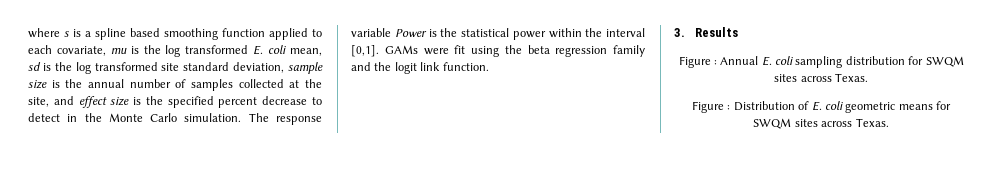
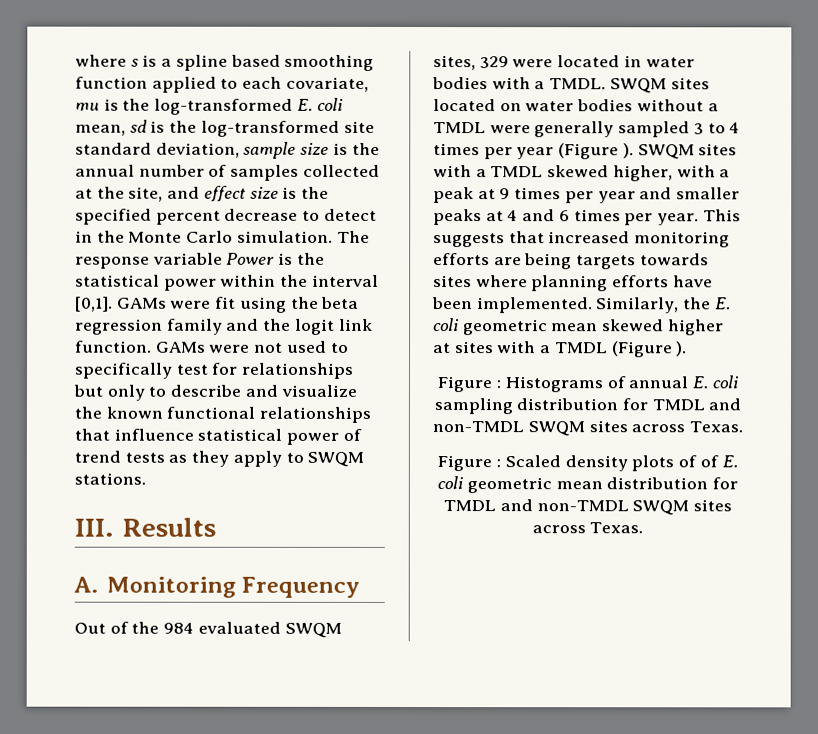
[165,45,249,57] log transformed -> [154,98,294,115] log-transformed
[75,62,158,74] log transformed -> [200,120,340,137] log-transformed
[674,27,739,37] [678,56,759,68] // 3. Results // Figure : Annual -> [155,340,349,353] [74,362,355,379] [73,384,357,401] [74,406,372,423] [74,428,362,445] [74,450,365,467] [74,472,146,485] [74,517,216,537] [73,576,361,598] [74,621,342,638] [433,55,695,71] [432,77,710,94] [433,99,719,112] [433,121,741,138] [433,143,738,160] [433,165,731,182] [433,187,741,204] [433,209,741,226] [433,231,731,248] [433,253,709,270] [433,275,713,292] [432,297,731,314] [433,318,724,336] [433,341,688,358] [437,376,689,393] GAMs were not used to specifically test for relationships but only to describe and visualize the known functional relationships that influence statistical power of trend tests as they apply to SWQM stations. // III. Results // A. Monitoring Frequency // Out of the 984 evaluated SWQM sites, 329 were located in water bodies with a TMDL. SWQM sites located on water bodies without a TMDL were generally sampled 3 to 4 times per year (Figure ). SWQM sites with a TMDL skewed higher, with a peak at 9 times per year and smaller peaks at 4 and 6 times per year. This suggests that increased monitoring efforts are being targets towards sites where planning efforts have been implemented. Similarly, the E. coli geometric mean skewed higher at sites with a TMDL (Figure ). // Figure : Histograms of annual
(924, 60) none -> [651,398,742,411] [432,421,525,433] TMDL and non-TMDL
[733,101,951,113] Distribution of E. coli geometric means for -> [504,455,738,472] [437,476,738,494] [443,499,629,512] Scaled density plots of of E. coli geometric mean distribution for TMDL and non-TMDL

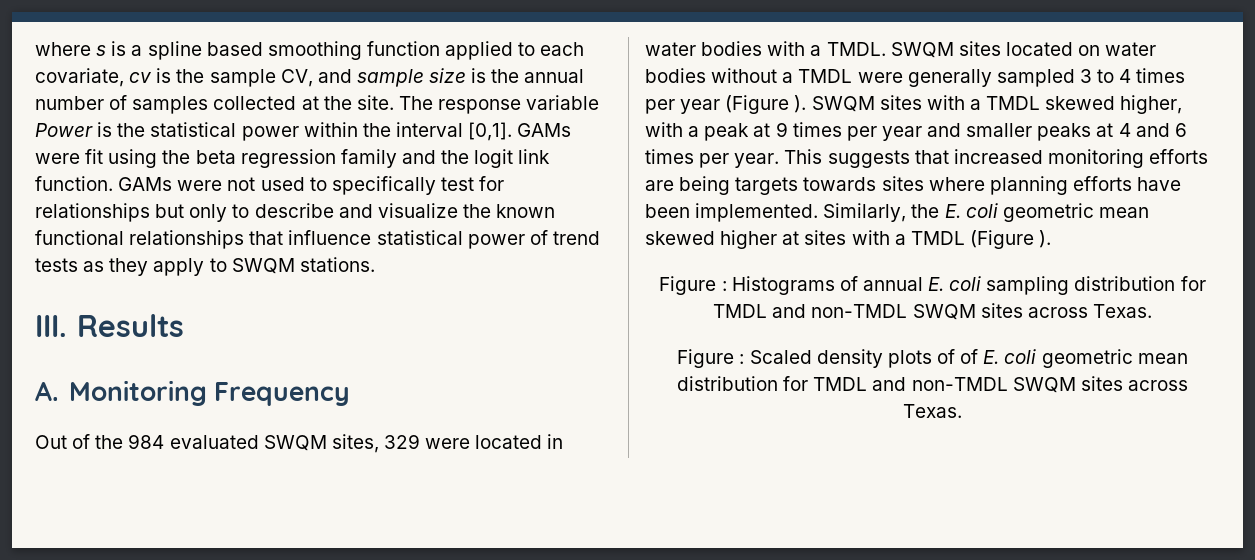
[75,97,343,115] [75,119,375,137] [75,142,240,158] mu is the log-transformed E. coli mean, sd is the log-transformed site standard deviation, -> [129,68,352,87] cv is the sample CV, and
[128,185,330,202] [75,208,377,225] [75,230,333,243] site, and effect size is the specified percent decrease to detect in the Monte Carlo simulation. -> [356,95,394,110] site.

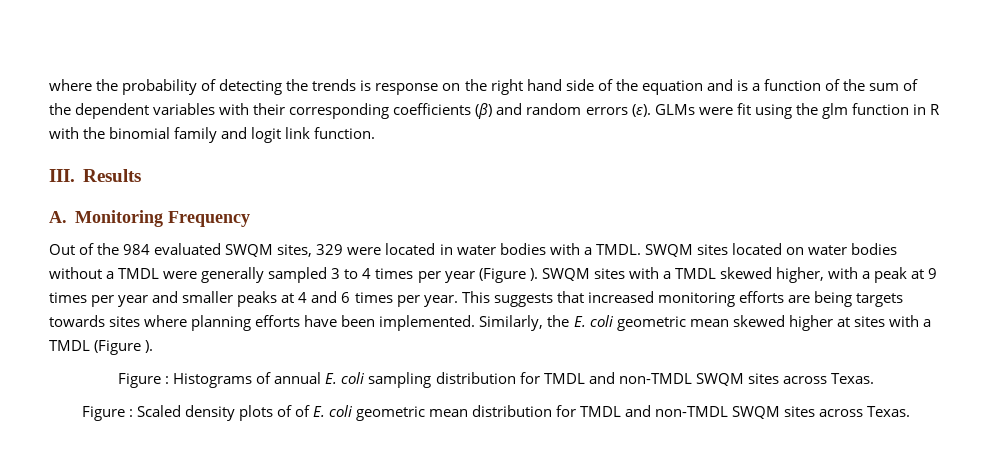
[35,41,585,60] [35,68,585,87] [35,95,600,114] [35,122,572,141] [35,149,336,168] where s is a spline based smoothing function applied to each covariate, cv is the sample CV, and sample size is the annual number of samples collected at the site. The response variable Power is the statistical power within the interval [0,1]. GAMs were fit using the beta regression -> [49,79,919,95] [49,103,940,119] [49,127,171,139] where the probability of detecting the trends is response on the right hand side of the equation and is a function of the sum of the dependent variables with their corresponding coefficients (β) and random errors (ε). GLMs were fit using the glm function in R with the binomial
[441,150,470,164] the -> (248, 133) none
[118,176,505,195] [35,203,556,222] [35,230,600,249] [35,257,375,276] GAMs were not used to specifically test for relationships but only to describe and visualize the known functional relationships that influence statistical power of trend tests as they apply to SWQM stations. -> (376, 133) none

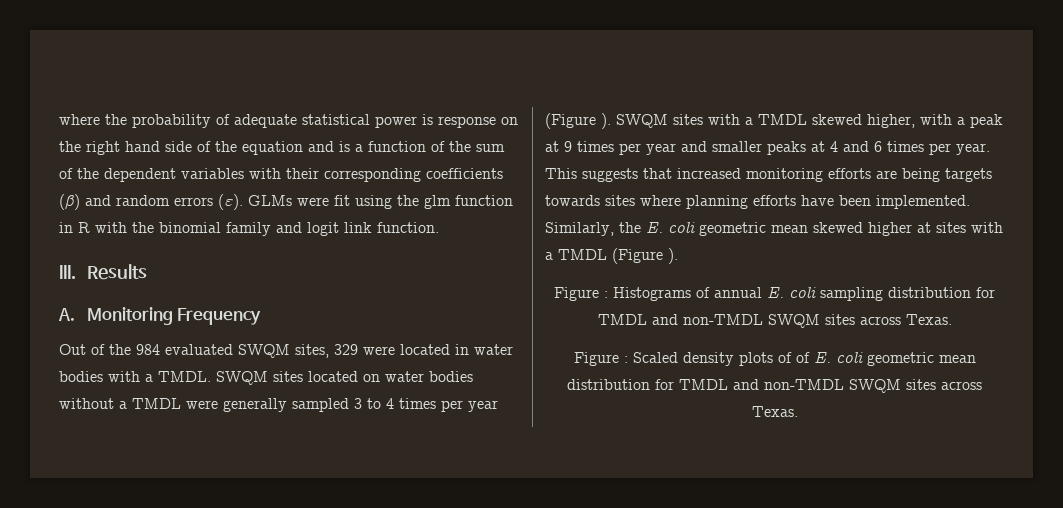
[219,79,357,95] detecting the trends -> [234,114,417,128] adequate statistical power

